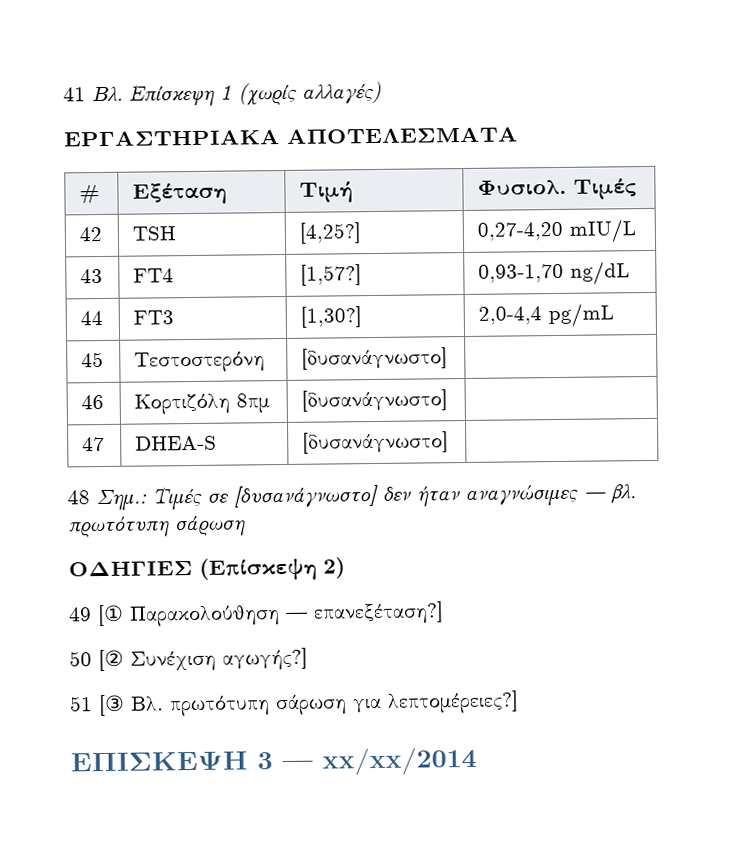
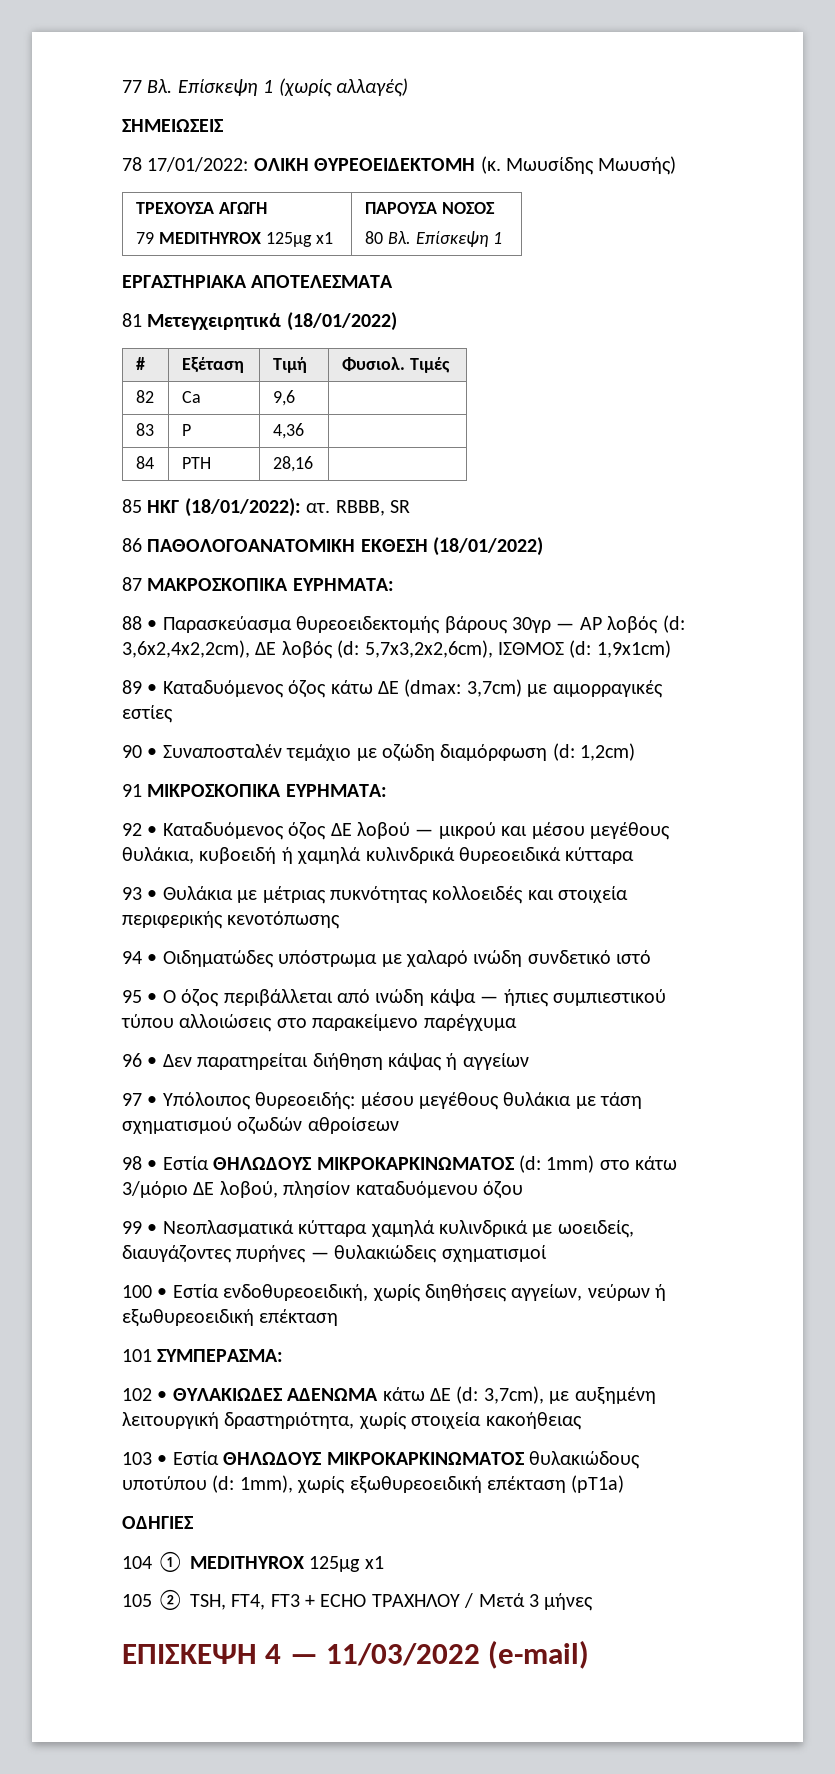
[63,87,86,102] 41 -> [122,80,142,93] 77
(382, 93) none -> [122,119,223,132] [122,156,677,175] [135,202,267,214] [135,232,333,247] [364,202,495,214] [364,231,502,247] // ΣΗΜΕΙΩΣΕΙΣ // 78 17/01/2022: ΟΛΙΚΗ ΘΥΡΕΟΕΙΔΕΚΤΟΜΗ (κ. Μωυσίδης Μωυσής) // ΤΡΕΧΟΥΣΑ ΑΓΩΓΗ // 79 MEDITHYROX 125μg x1 | ΠΑΡΟΥΣΑ ΝΟΣΟΣ // 80 Βλ. Επίσκεψη 1
(518, 135) none -> [122,312,397,331] // 81 Μετεγχειρητικά (18/01/2022)
[79,226,103,242] [132,226,177,241] [299,222,363,244] [477,219,638,243] [80,268,104,284] [133,268,175,283] [300,264,363,286] [478,261,631,285] [80,310,104,326] [133,310,175,325] [300,306,363,328] [478,303,615,328] [81,351,105,368] [134,351,266,373] [301,347,449,370] [81,394,105,410] [134,393,271,415] [301,389,449,412] [82,436,106,452] [135,435,218,451] [302,431,450,454] [67,484,636,512] [68,515,246,538] [68,557,345,581] [68,601,444,627] [69,647,308,672] [69,690,519,717] [70,746,477,776] 42 | TSH | [4,25?] | 0,27-4,20 mIU/L // 43 | FT4 | [1,57?] | 0,93-1,70 ng/dL // 44 | FT3 | [1,30?] | 2,0-4,4 pg/mL // 45 | Τεστοστερόνη | [δυσανάγνωστο] | // 46 | Κορτιζόλη 8πμ | [δυσανάγνωστο] | // 47 | DHEA-S | [δυσανάγνωστο] | // 48 Σημ.: Τιμές σε [δυσανάγνωστο] δεν ήταν αναγνώσιμες — βλ. πρωτότυπη σάρωση // ΟΔΗΓΙΕΣ (Επίσκεψη 2) // 49 [① Παρακολούθηση — επανεξέταση?] // 50 [② Συνέχιση αγωγής?] // 51 [③ Βλ. πρωτότυπη σάρωση για λεπτομέρειες?] // ΕΠΙΣΚΕΨΗ 3 — xx/xx/2014 -> [135,390,154,403] [181,391,201,403] [272,390,295,406] [135,423,154,436] [181,424,191,436] [272,423,304,439] [135,456,154,469] [181,457,211,469] [272,456,313,472] [122,498,410,517] [122,537,544,556] [122,577,394,591] [122,615,685,634] [122,640,671,659] [122,679,663,698] [122,705,173,723] [122,743,636,762] [122,784,387,797] [122,822,670,840] [122,847,635,864] [122,886,629,904] [122,911,341,929] [122,950,652,968] [122,989,666,1007] [121,1014,517,1032] [122,1053,529,1071] [122,1092,643,1110] [122,1117,399,1135] [122,1155,678,1173] [122,1181,523,1199] [122,1220,634,1238] [122,1245,547,1263] [122,1284,667,1302] [122,1309,339,1327] [122,1349,284,1362] [122,1386,656,1405] [122,1412,582,1430] [122,1451,640,1469] [122,1475,625,1494] [122,1516,193,1529] [122,1551,384,1572] [122,1589,594,1611] [122,1640,590,1669] 82 | Ca | 9,6 | // 83 | P | 4,36 | // 84 | PTH | 28,16 | // 85 ΗΚΓ (18/01/2022): ατ. RBBB, SR // 86 ΠΑΘΟΛΟΓΟΑΝΑΤΟΜΙΚΗ ΕΚΘΕΣΗ (18/01/2022) // 87 ΜΑΚΡΟΣΚΟΠΙΚΑ ΕΥΡΗΜΑΤΑ: // 88 • Παρασκεύασμα θυρεοειδεκτομής βάρους 30γρ — ΑΡ λοβός (d: 3,6x2,4x2,2cm), ΔΕ λοβός (d: 5,7x3,2x2,6cm), ΙΣΘΜΟΣ (d: 1,9x1cm) // 89 • Καταδυόμενος όζος κάτω ΔΕ (dmax: 3,7cm) με αιμορραγικές εστίες // 90 • Συναποσταλέν τεμάχιο με οζώδη διαμόρφωση (d: 1,2cm) // 91 ΜΙΚΡΟΣΚΟΠΙΚΑ ΕΥΡΗΜΑΤΑ: // 92 • Καταδυόμενος όζος ΔΕ λοβού — μικρού και μέσου μεγέθους θυλάκια, κυβοειδή ή χαμηλά κυλινδρικά θυρεοειδικά κύτταρα // 93 • Θυλάκια με μέτριας πυκνότητας κολλοειδές και στοιχεία περιφερικής κενοτόπωσης // 94 • Οιδηματώδες υπόστρωμα με χαλαρό ινώδη συνδετικό ιστό // 95 • Ο όζος περιβάλλεται από ινώδη κάψα — ήπιες συμπιεστικού τύπου αλλοιώσεις στο παρακείμενο παρέγχυμα // 96 • Δεν παρατηρείται διήθηση κάψας ή αγγείων // 97 • Υπόλοιπος θυρεοειδής: μέσου μεγέθους θυλάκια με τάση σχηματισμού οζωδών αθροίσεων // 98 • Εστία ΘΗΛΩΔΟΥΣ ΜΙΚΡΟΚΑΡΚΙΝΩΜΑΤΟΣ (d: 1mm) στο κάτω 3/μόριο ΔΕ λοβού, πλησίον καταδυόμενου όζου // 99 • Νεοπλασματικά κύτταρα χαμηλά κυλινδρικά με ωοειδείς, διαυγάζοντες πυρήνες — θυλακιώδεις σχηματισμοί // 100 • Εστία ενδοθυρεοειδική, χωρίς διηθήσεις αγγείων, νεύρων ή εξωθυρεοειδική επέκταση // 101 ΣΥΜΠΕΡΑΣΜΑ: // 102 • ΘΥΛΑΚΙΩΔΕΣ ΑΔΕΝΩΜΑ κάτω ΔΕ (d: 3,7cm), με αυξημένη λειτουργική δραστηριότητα, χωρίς στοιχεία κακοήθειας // 103 • Εστία ΘΗΛΩΔΟΥΣ ΜΙΚΡΟΚΑΡΚΙΝΩΜΑΤΟΣ θυλακιώδους υποτύπου (d: 1mm), χωρίς εξωθυρεοειδική επέκταση (pT1a) // ΟΔΗΓΙΕΣ // 104 ① MEDITHYROX 125μg x1 // 105 ② TSH, FT4, FT3 + ECHO ΤΡΑΧΗΛΟΥ / Μετά 3 μήνες // ΕΠΙΣΚΕΨΗ 4 — 11/03/2022 (e-mail)

